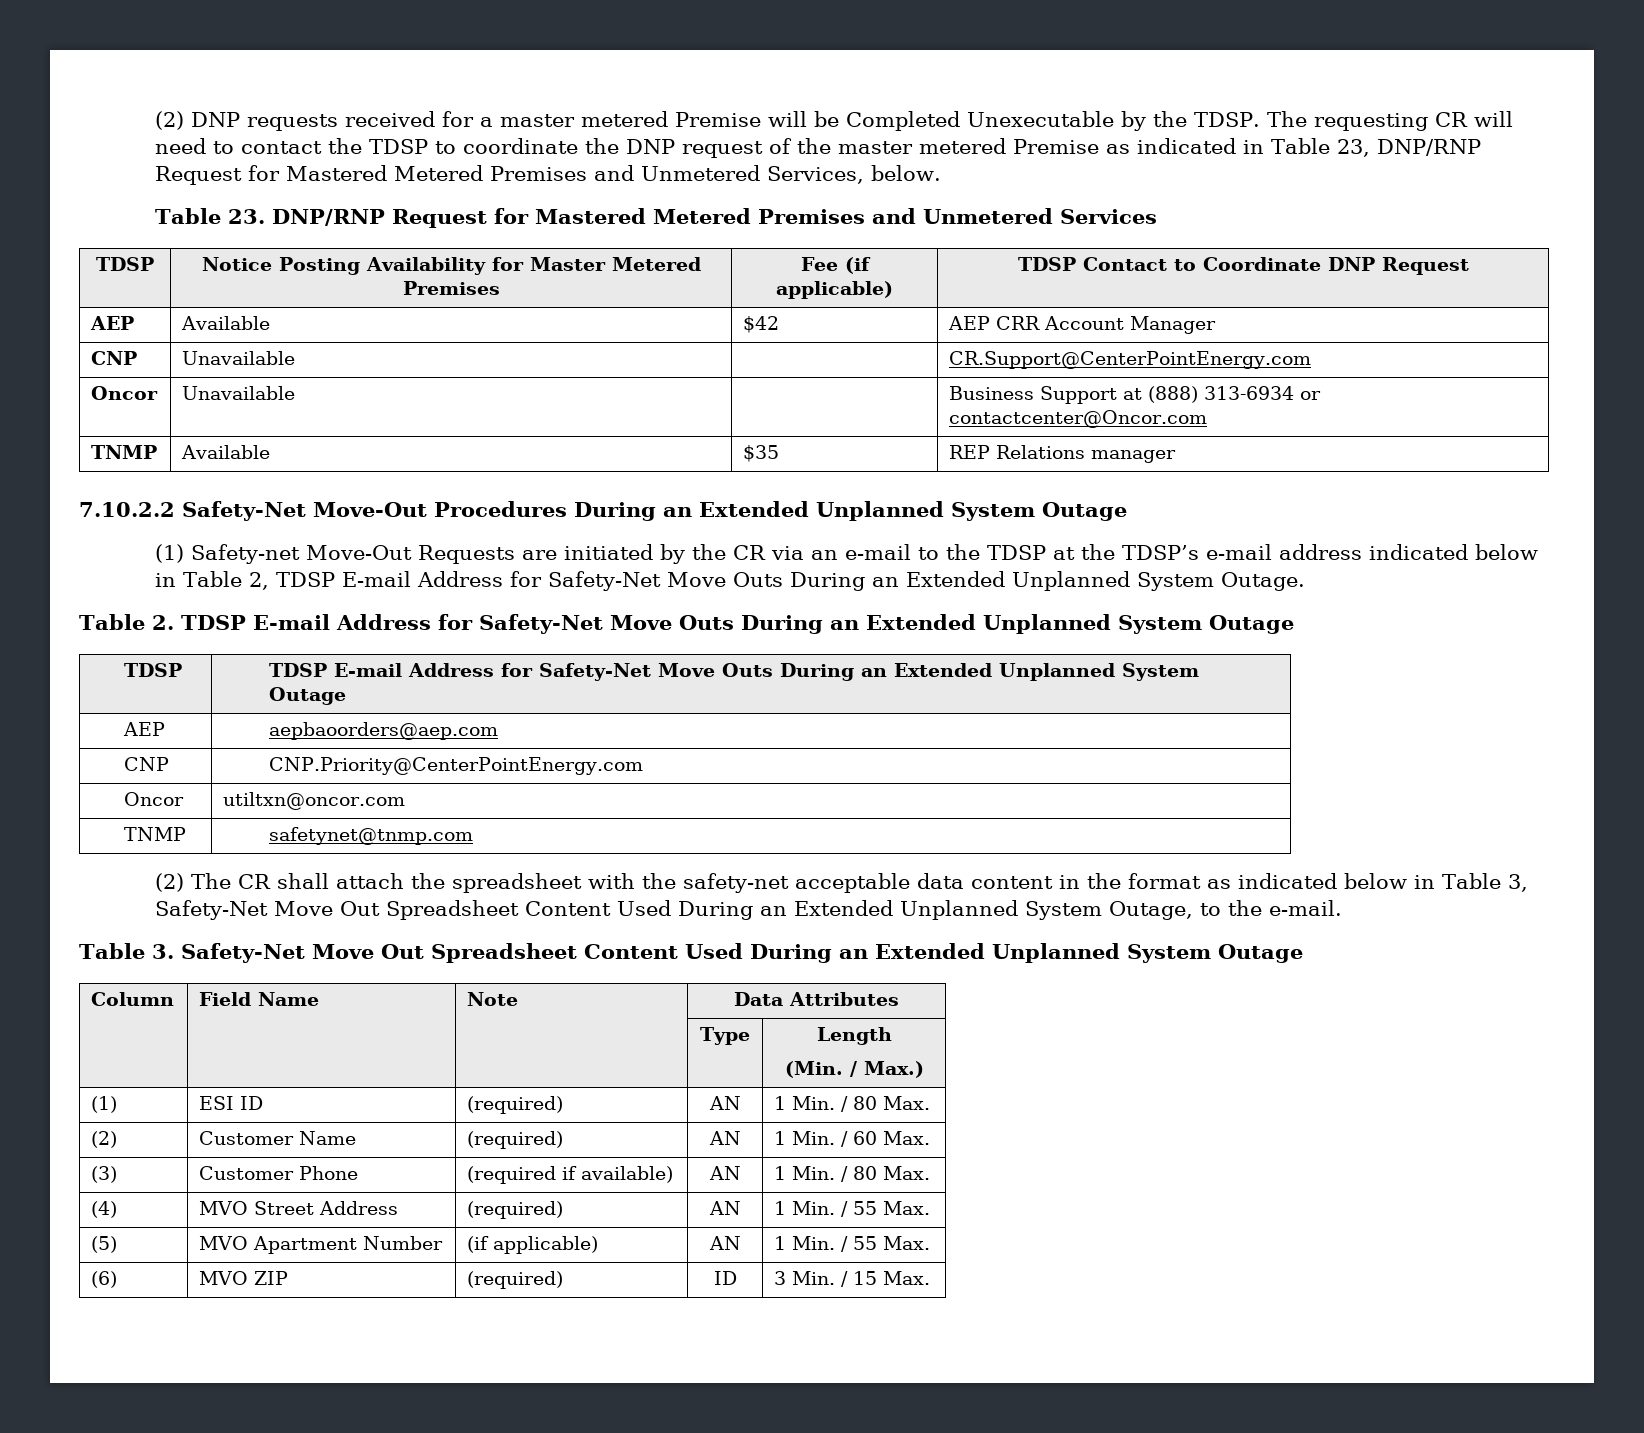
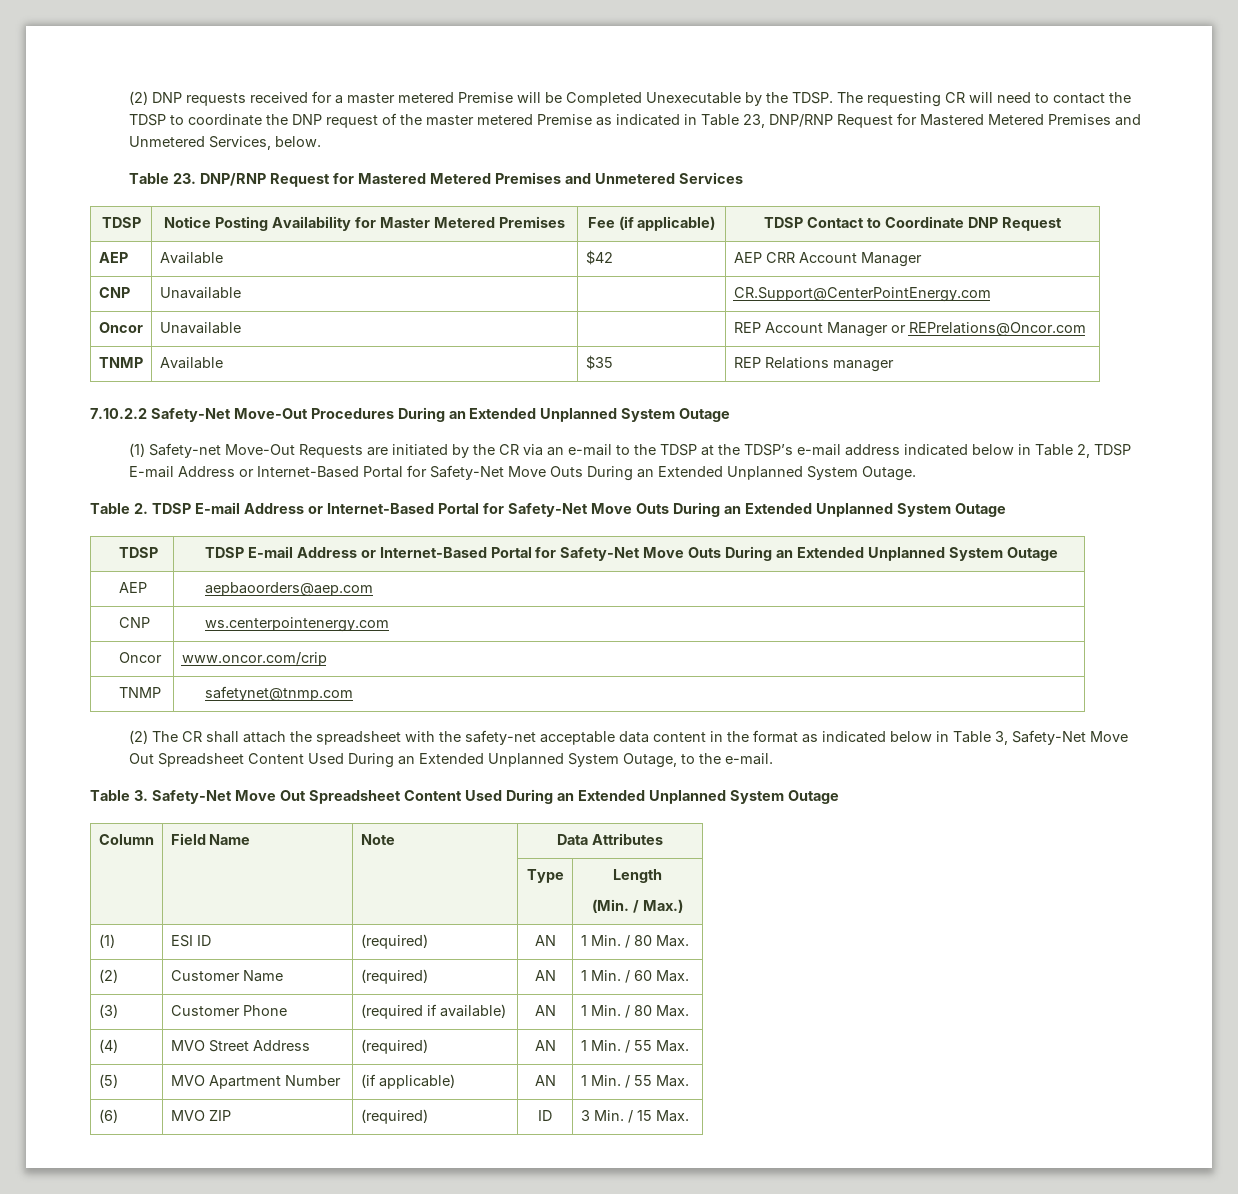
[949,386,1322,404] [949,410,1208,428] Business Support at (888) 313-6934 or contactcenter@Oncor.com -> [733,322,1086,337] REP Account Manager or REPrelations@Oncor.com
(504, 579) none -> [239,466,404,478] or Internet-Based Portal
(431, 622) none -> [308,503,479,514] or Internet-Based Portal
(494, 670) none -> [360,547,532,558] or Internet-Based Portal
[268,757,643,775] [123,792,184,806] [223,792,406,810] CNP.Priority@CenterPointEnergy.com // Oncor | utiltxn@oncor.com -> [204,617,389,632] [118,652,162,663] [181,652,327,666] ws.centerpointenergy.com // Oncor | www.oncor.com/crip

